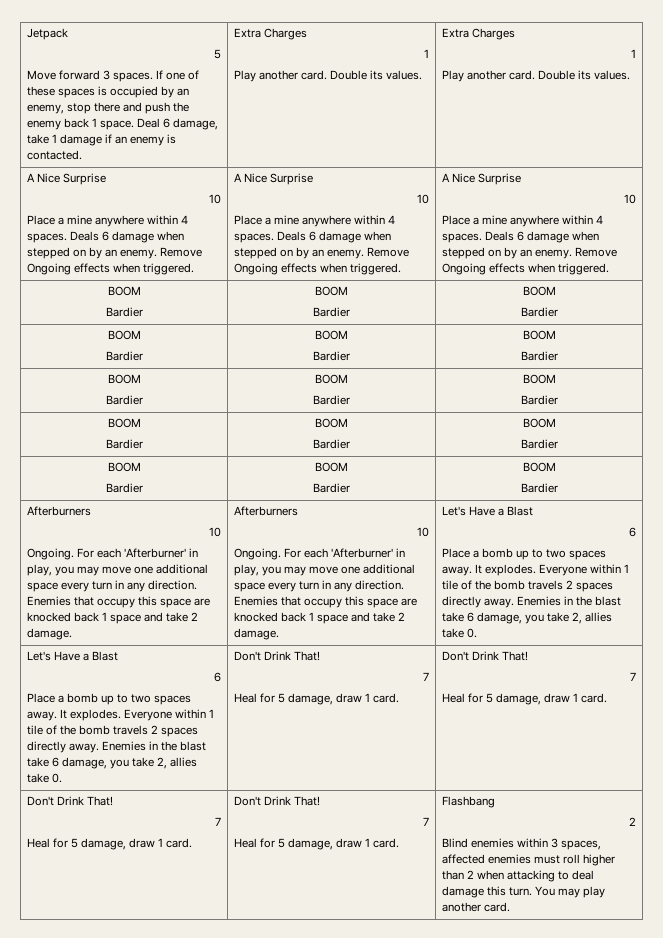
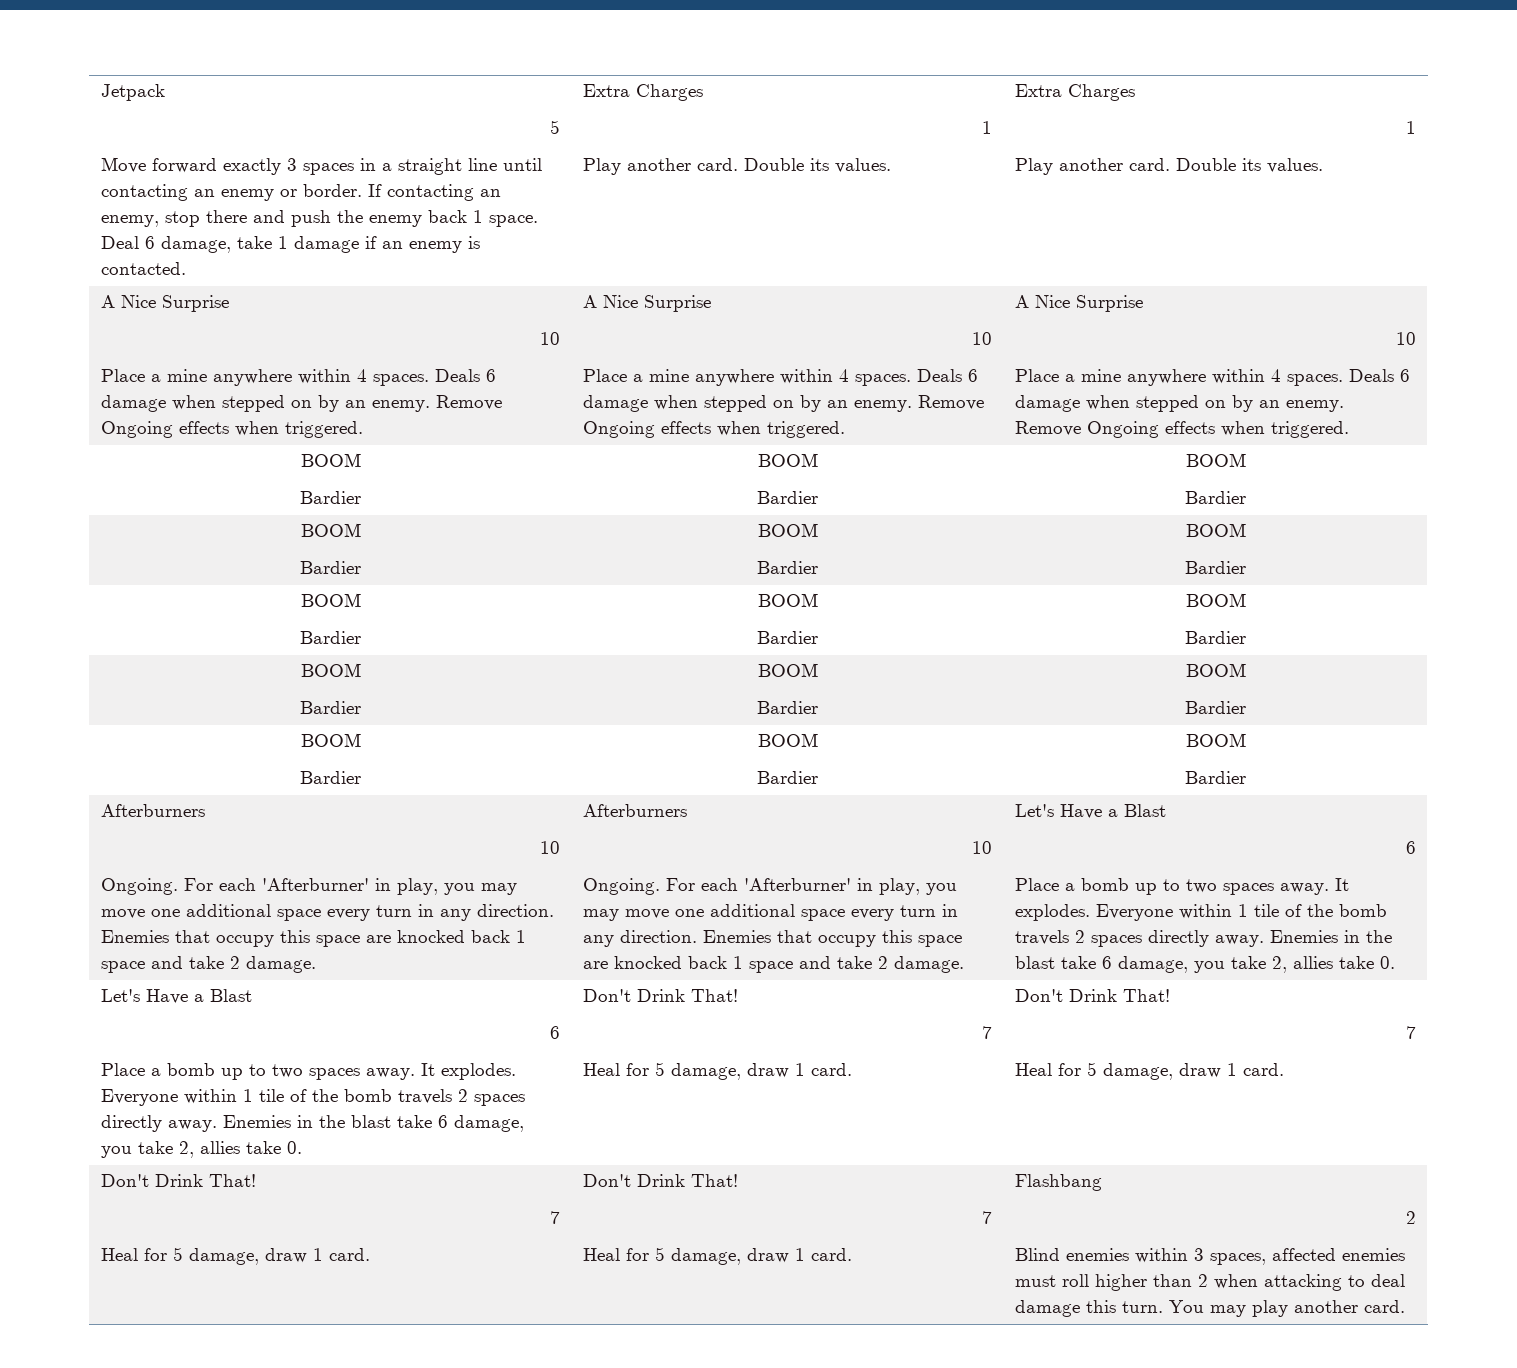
[102,70,200,82] [26,86,175,98] 3 spaces. If one of these spaces is occupied by -> [223,158,543,175] [101,184,475,201] exactly 3 spaces in a straight line until contacting an enemy or border. If contacting

